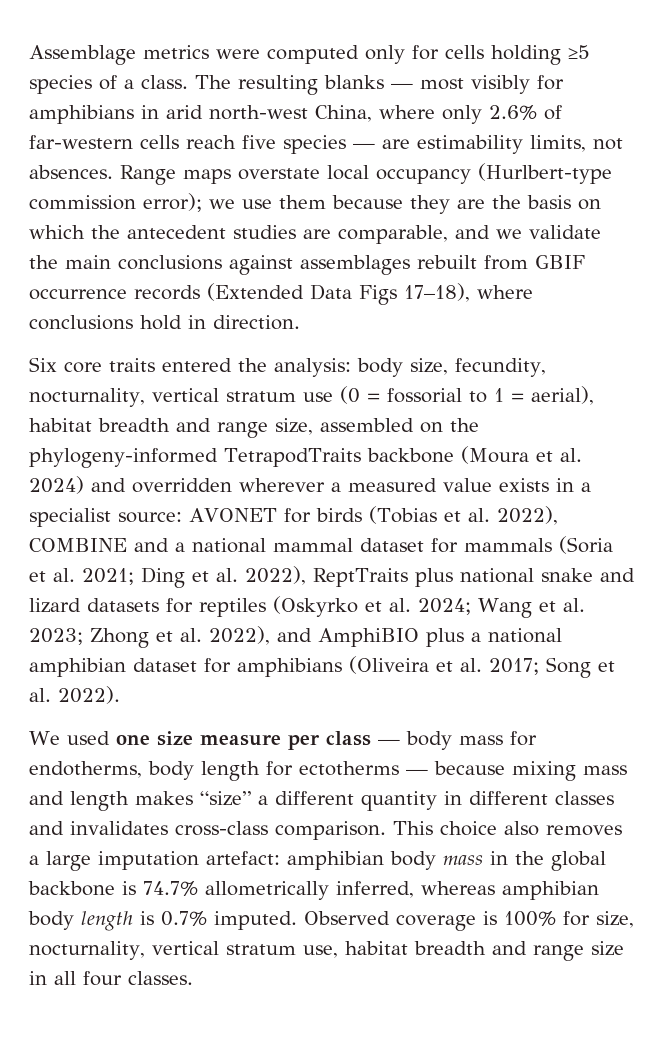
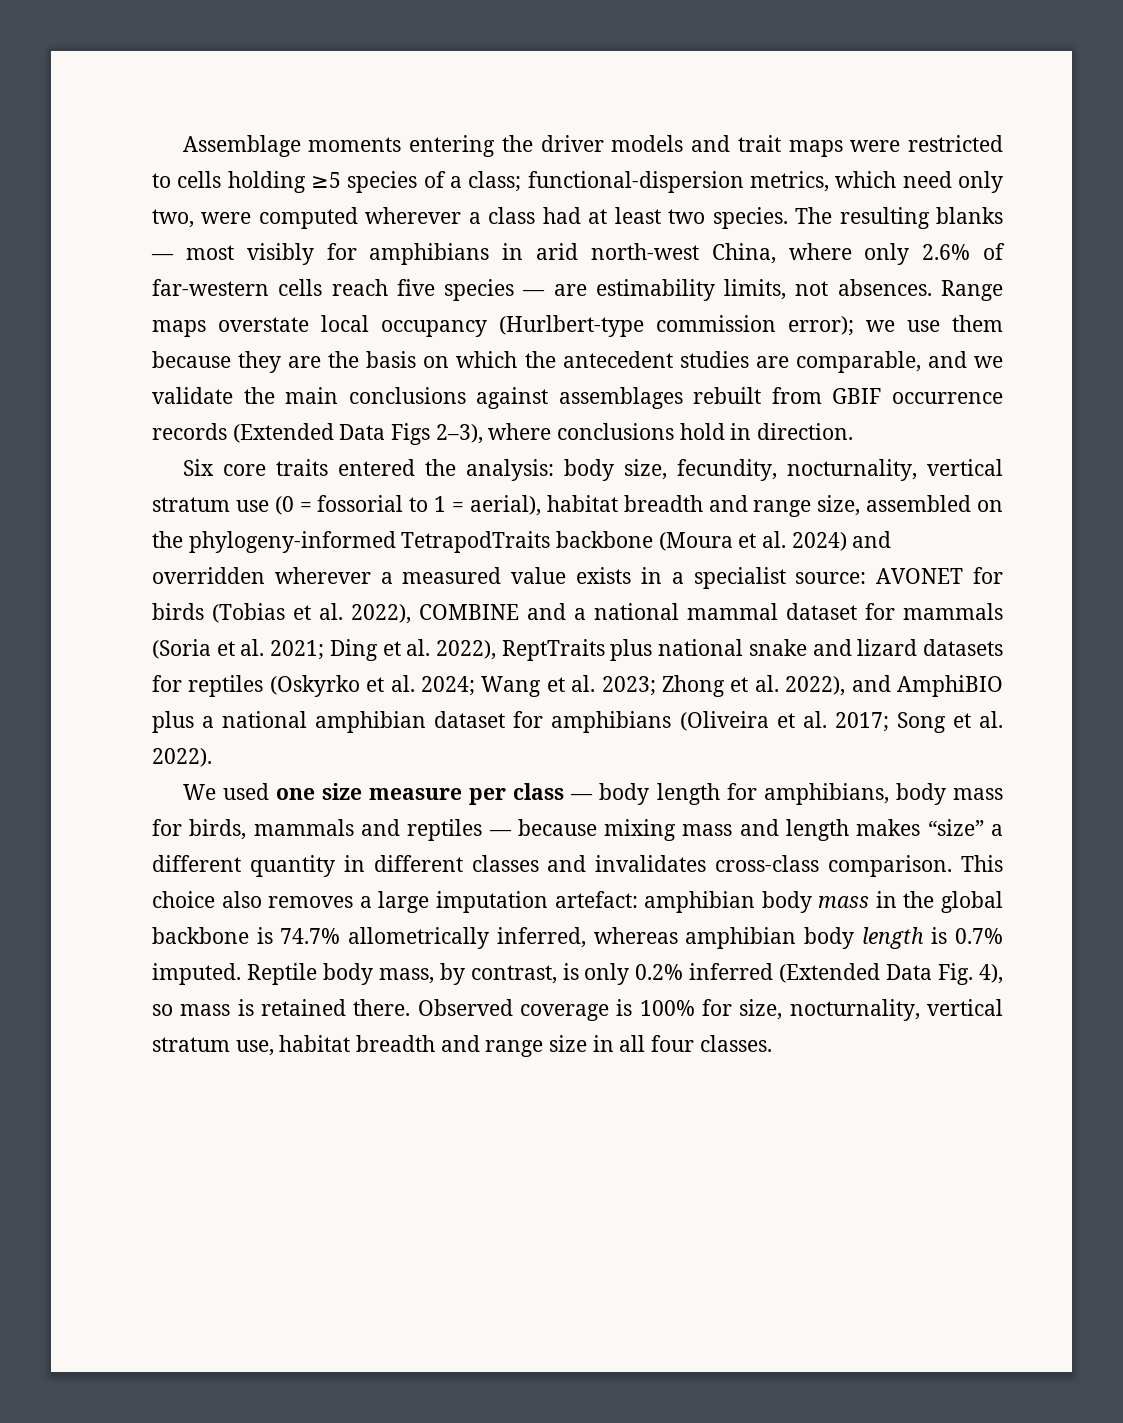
[143,45,439,64] metrics were computed only for -> [308,135,1003,157] [152,173,171,188] moments entering the driver models and trait maps were restricted to
[141,75,188,89] class. -> [468,171,1004,193] [152,207,788,229] class; functional-dispersion metrics, which need only two, were computed wherever a class had at least two species.
[404,283,470,302] 17–18), -> [435,424,483,444] 2–3),
[458,731,537,746] [29,761,399,781] mass for endotherms, body length for ectotherms -> [656,783,1003,805] [152,819,483,841] length for amphibians, body mass for birds, mammals and reptiles
(297, 920) none -> [246,963,1003,985] [152,999,411,1016] Reptile body mass, by contrast, is only 0.2% inferred (Extended Data Fig. 4), so mass is retained there.

